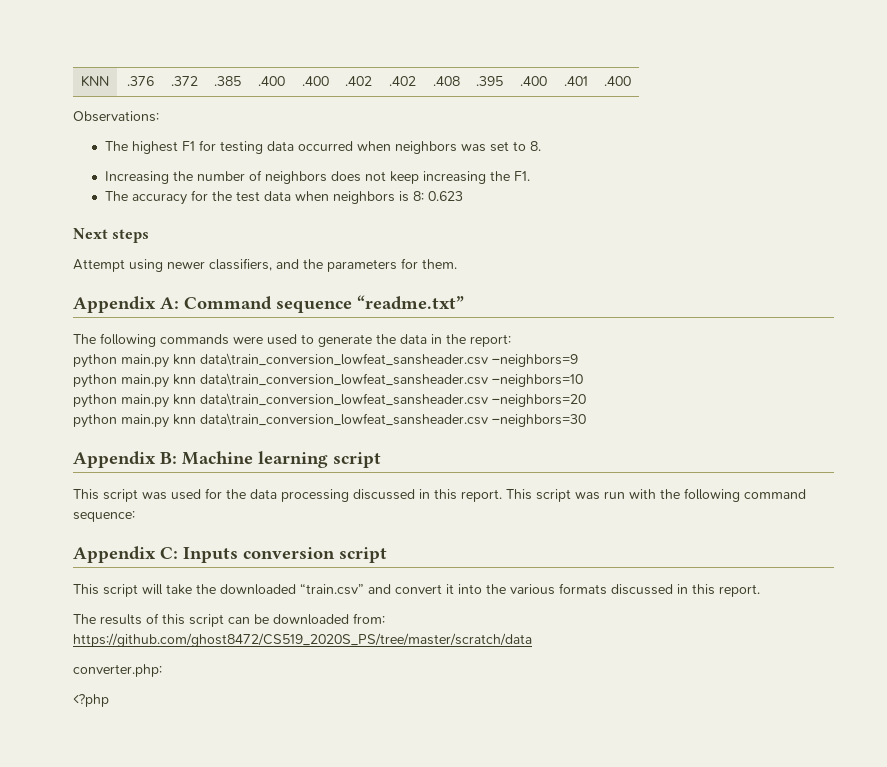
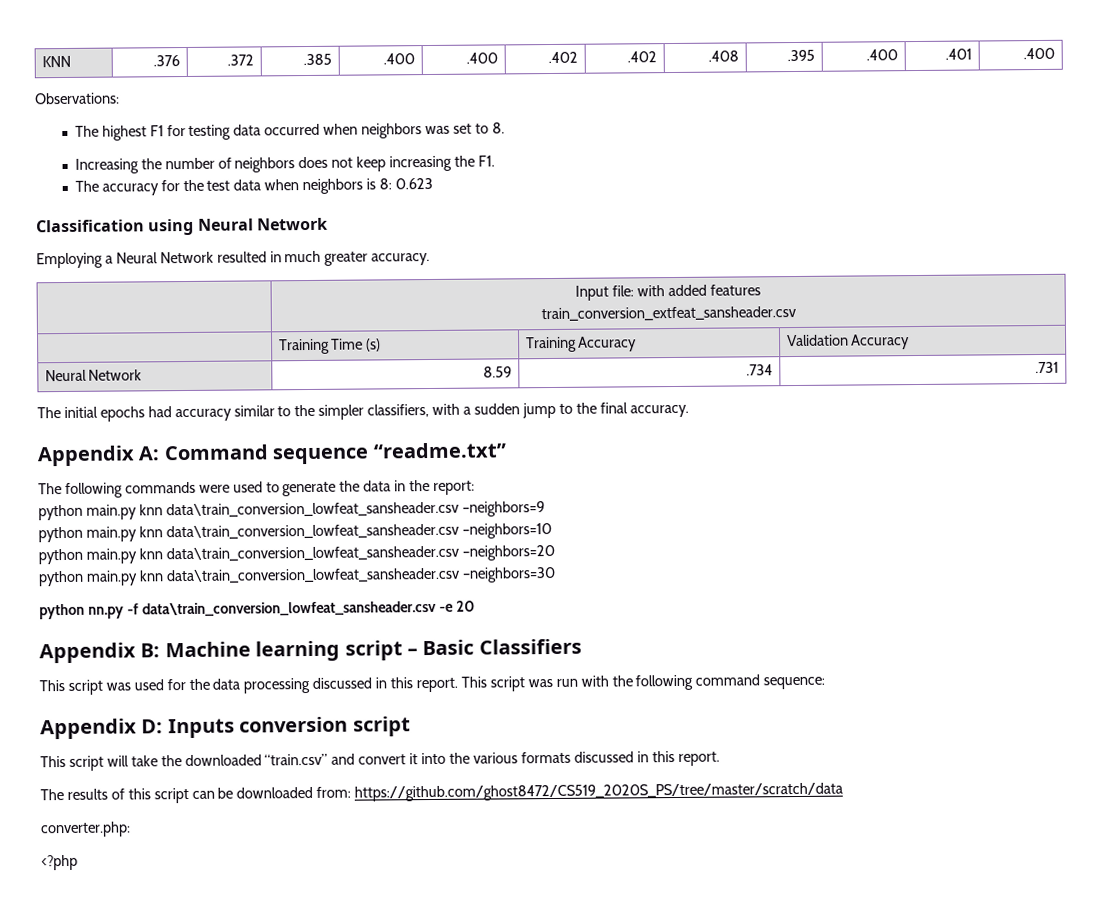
[73,228,150,243] [73,258,457,272] Next steps // Attempt using newer classifiers, and the parameters for them. -> [36,217,328,236] [36,250,431,269] [575,284,761,301] [540,305,796,322] [278,338,382,355] [525,336,638,353] [786,334,911,350] [44,369,143,382] [483,366,513,378] [746,364,774,376] [1035,361,1060,374] [37,402,689,422] Classification using Neural Network // Employing a Neural Network resulted in much greater accuracy. // | Input file: with added features // train_conversion_extfeat_sansheader.csv // | Training Time (s) | Training Accuracy | Validation Accuracy // Neural Network | 8.59 | .734 | .731 // The initial epochs had accuracy similar to the simpler classifiers, with a sudden jump to the final accuracy.
(586, 420) none -> [39,600,475,620] // python nn.py -f data\train_conversion_lowfeat_sansheader.csv -e 20
(381, 460) none -> [407,638,582,656] – Basic Classifiers
[160,547,178,559] C: -> [141,719,164,734] D:

